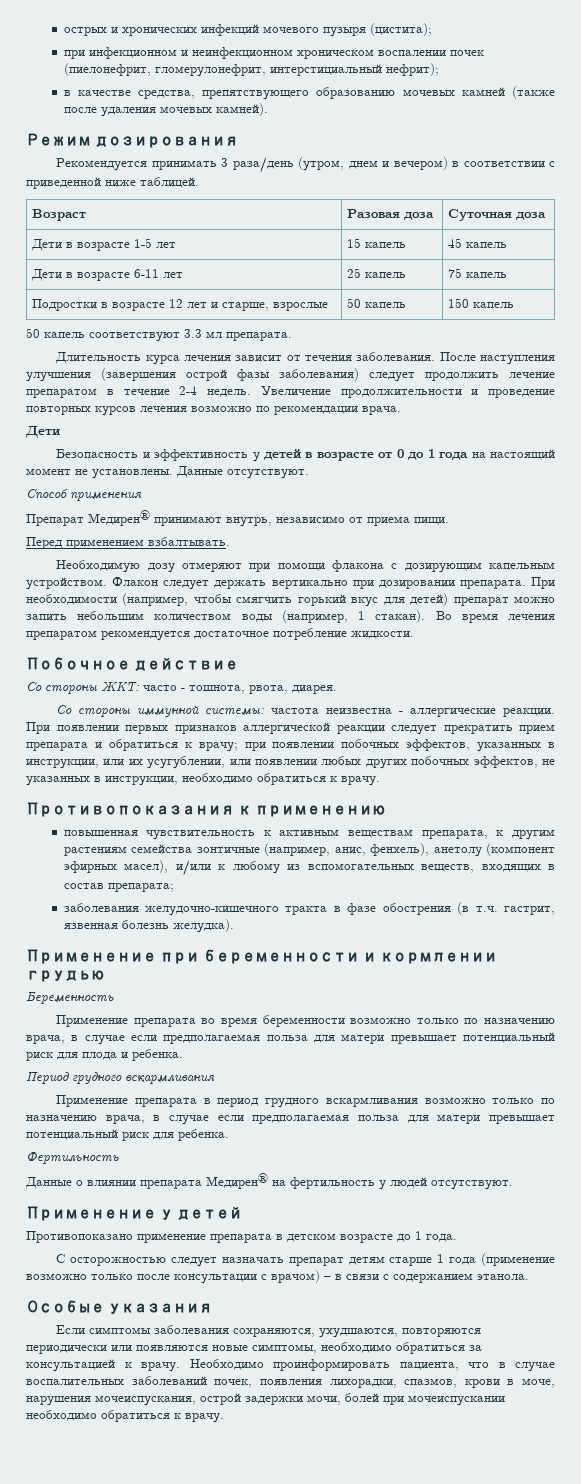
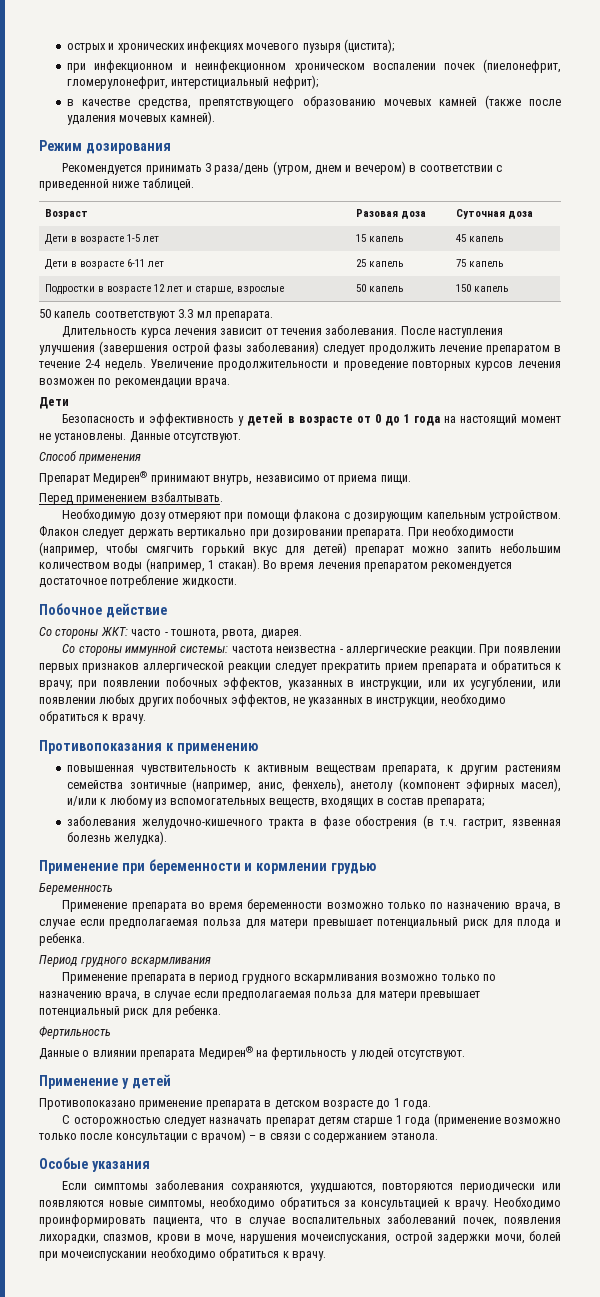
[200,24,259,36] инфекций -> [187,40,245,53] инфекциях
[191,405,252,412] возможно -> [39,378,95,385] возможен

